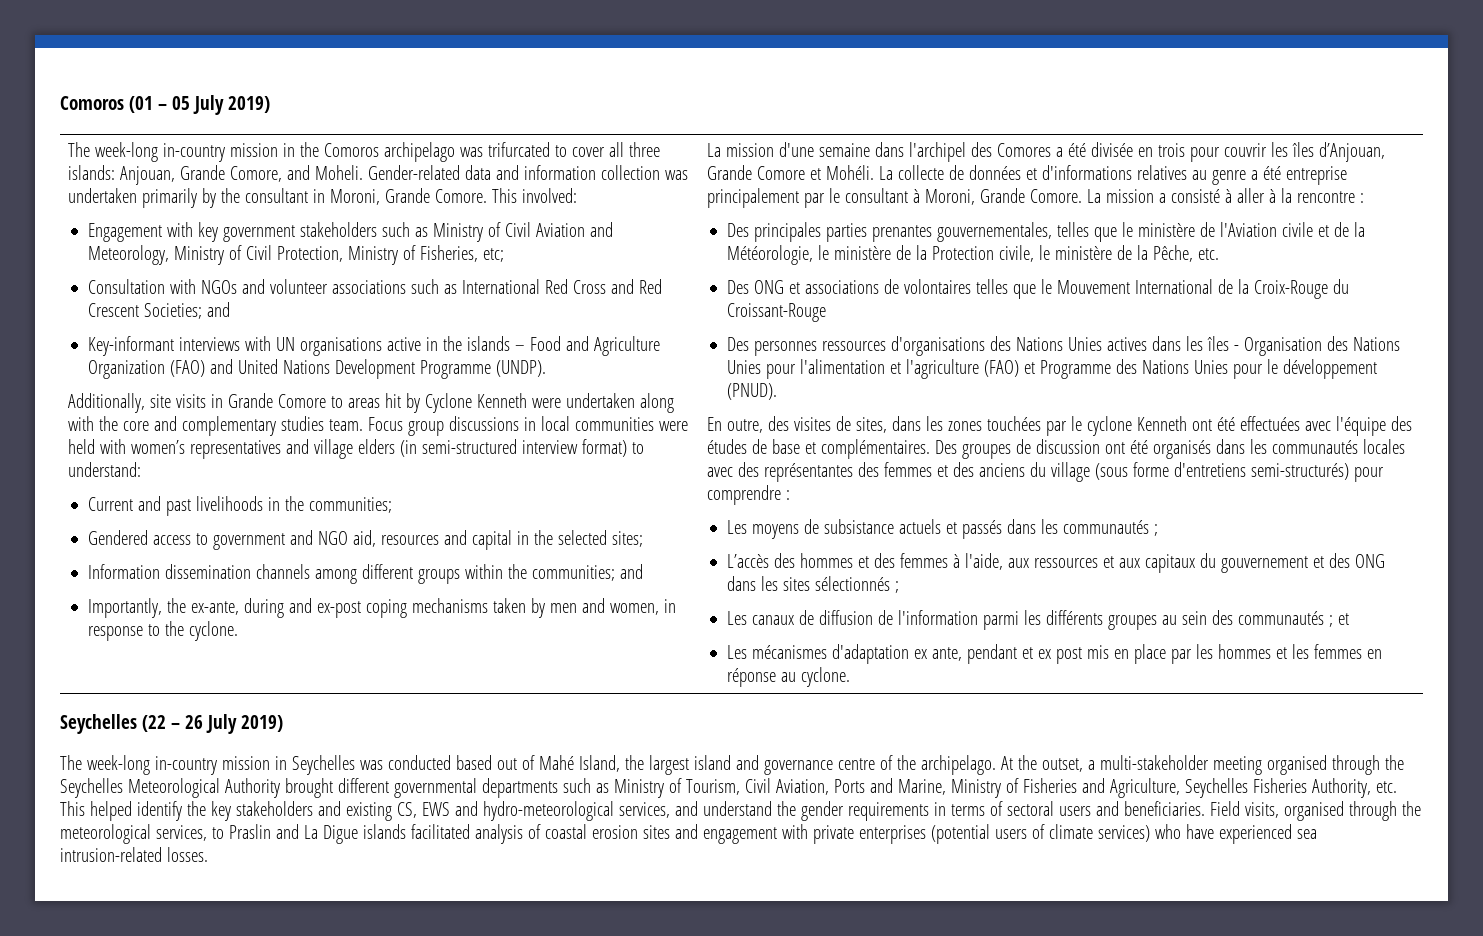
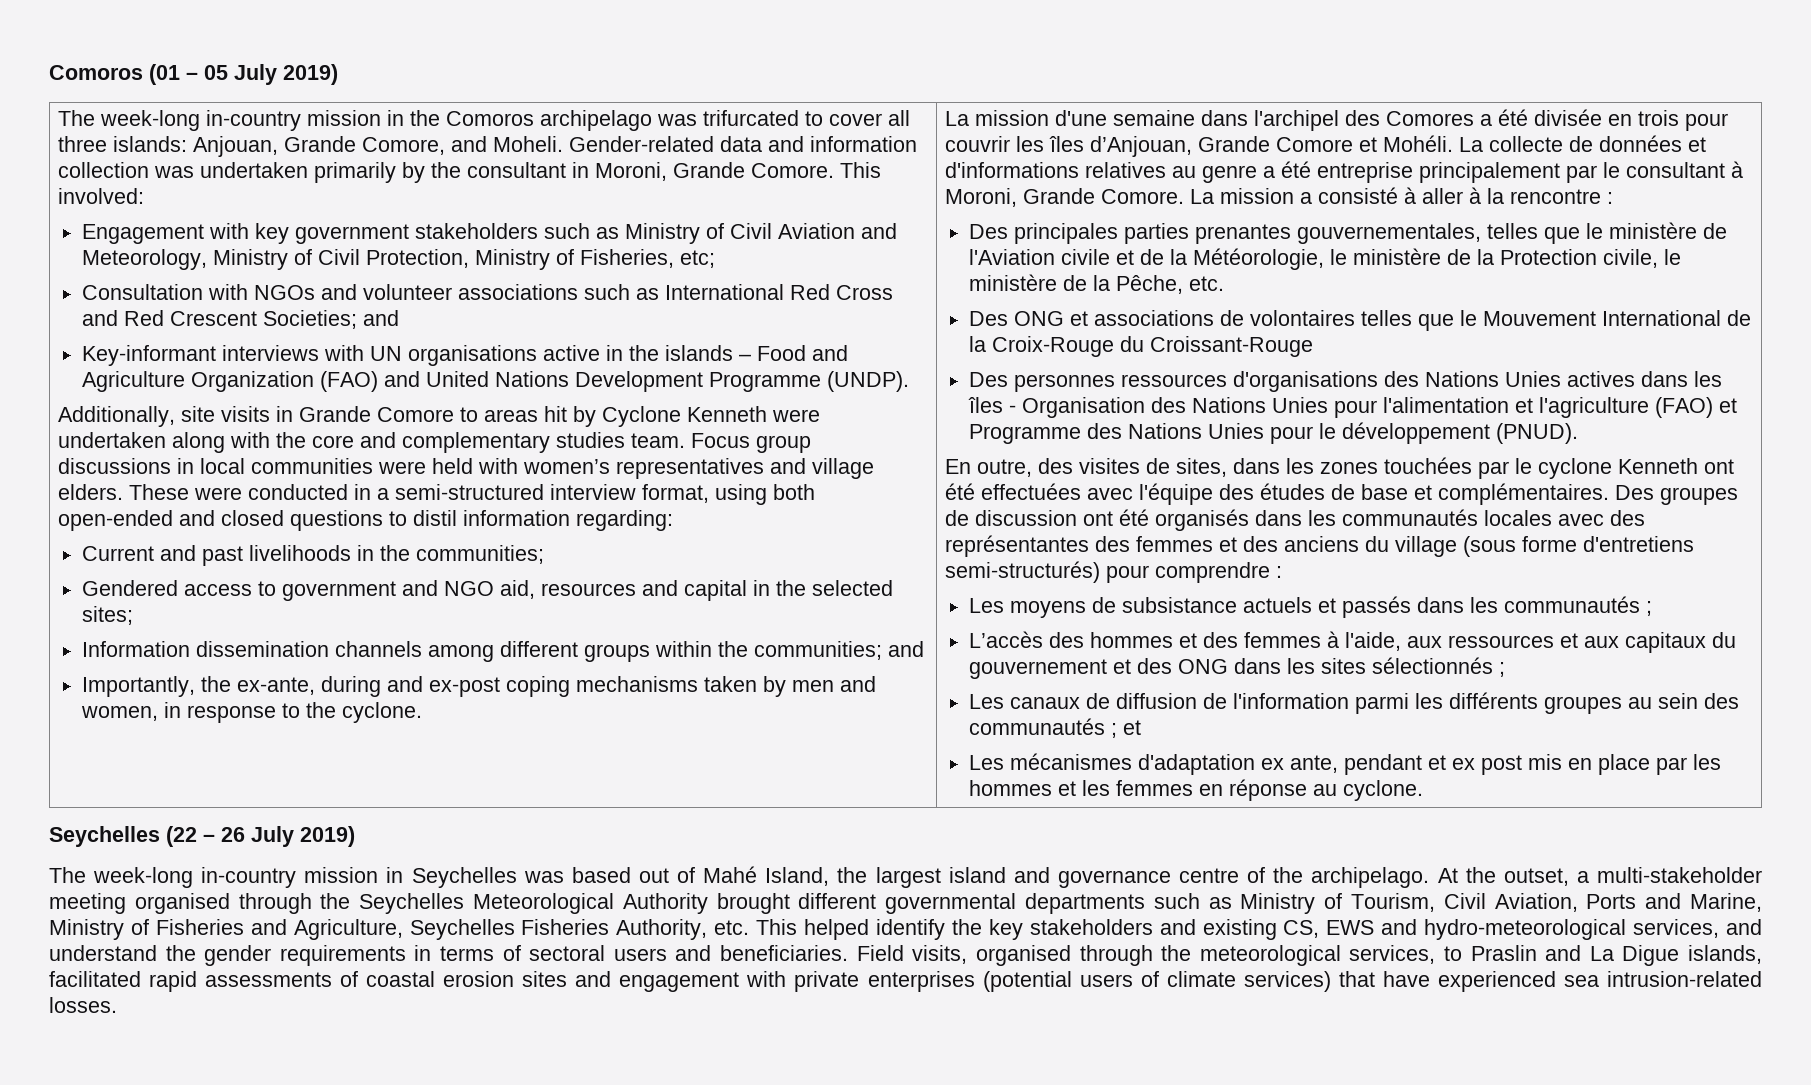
[357,439,644,457] [67,462,141,477] elders (in semi-structured interview format) to understand: -> [58,484,816,505] [58,510,674,531] elders. These were conducted in a semi-structured interview format, using both open-ended and closed questions to distil information regarding:
[387,755,451,770] conducted -> (564, 877) none
[362,824,523,844] islands facilitated analysis -> [1688,945,1763,964] [49,971,333,992] islands, facilitated rapid assessments
[1154,824,1181,839] who -> [1338,971,1375,987] that

